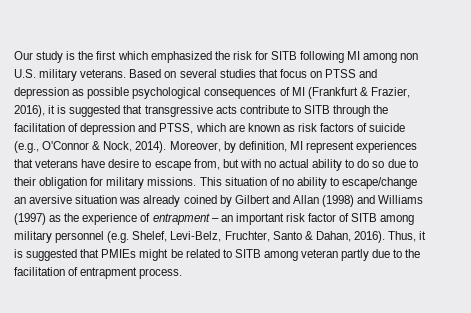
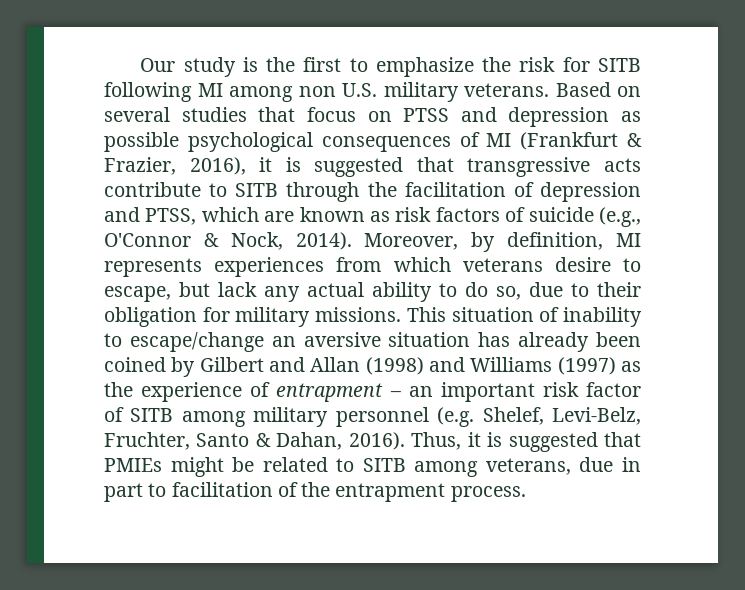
[117,51,212,63] which emphasized -> [349,57,474,77] to emphasize
[305,141,418,153] [14,159,276,171] represent experiences that veterans have desire to escape from, but with no -> [104,257,641,277] [104,282,300,302] represents experiences from which veterans desire to escape, but lack any
[372,161,385,168] so -> [496,286,521,300] so,
[281,177,327,189] no ability -> [563,307,642,327] inability
[119,195,181,207] was already -> [478,332,641,352] has already been
[301,249,421,261] [14,267,79,276] veteran partly due to the facilitation of -> [485,457,641,475] [104,482,331,502] veterans, due in part to facilitation of the

